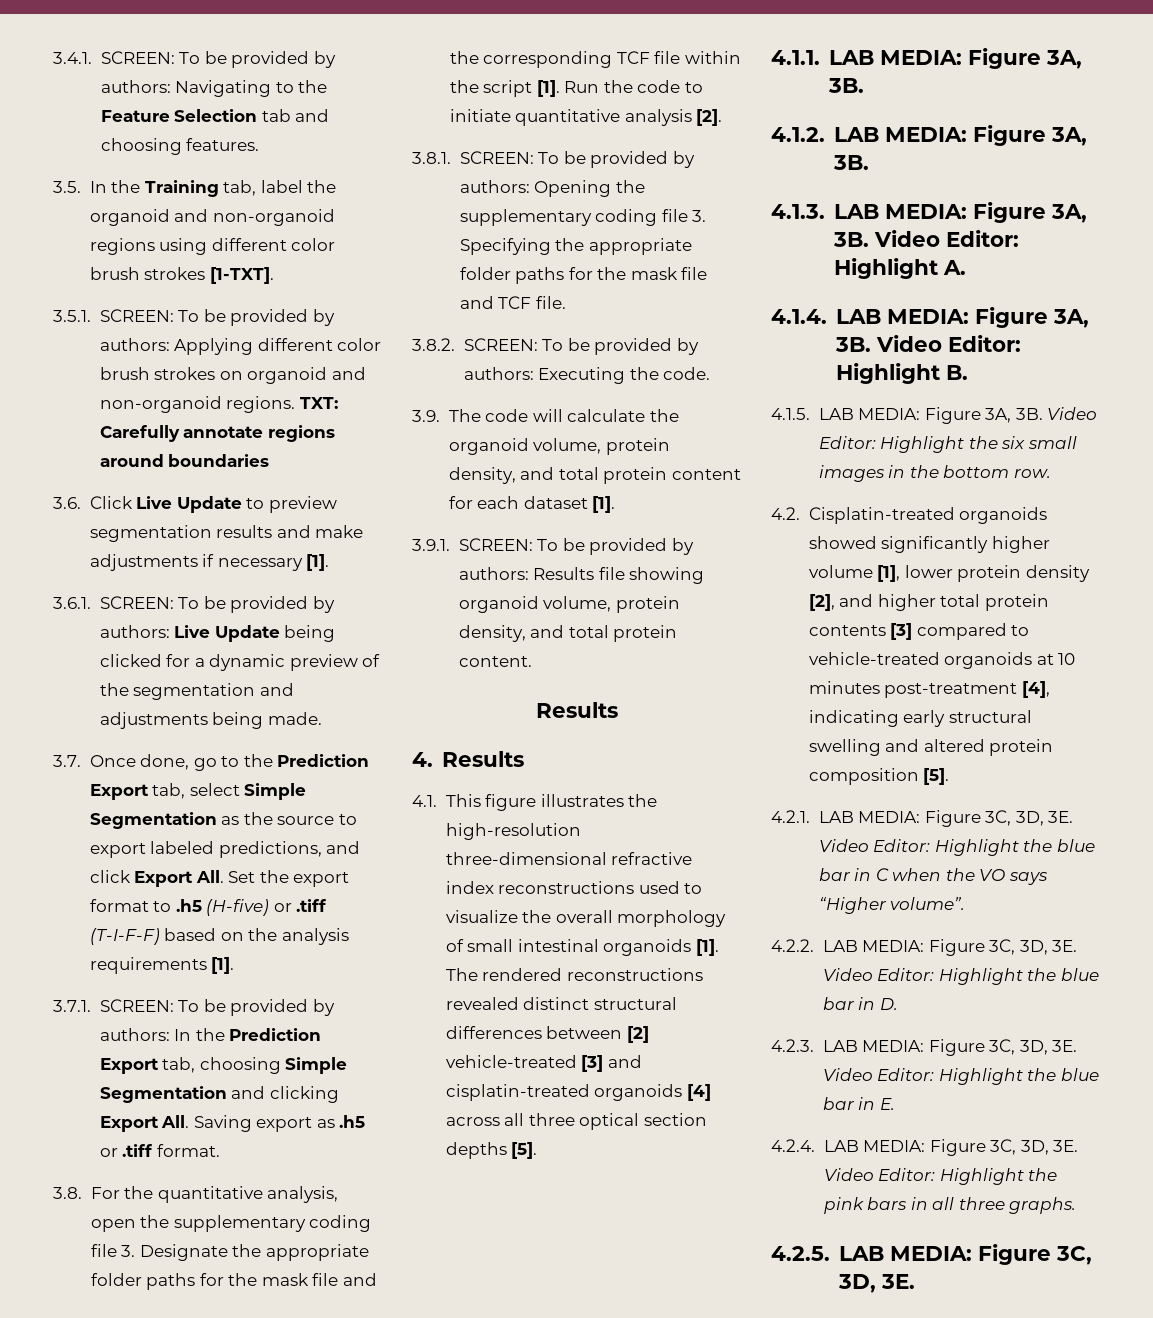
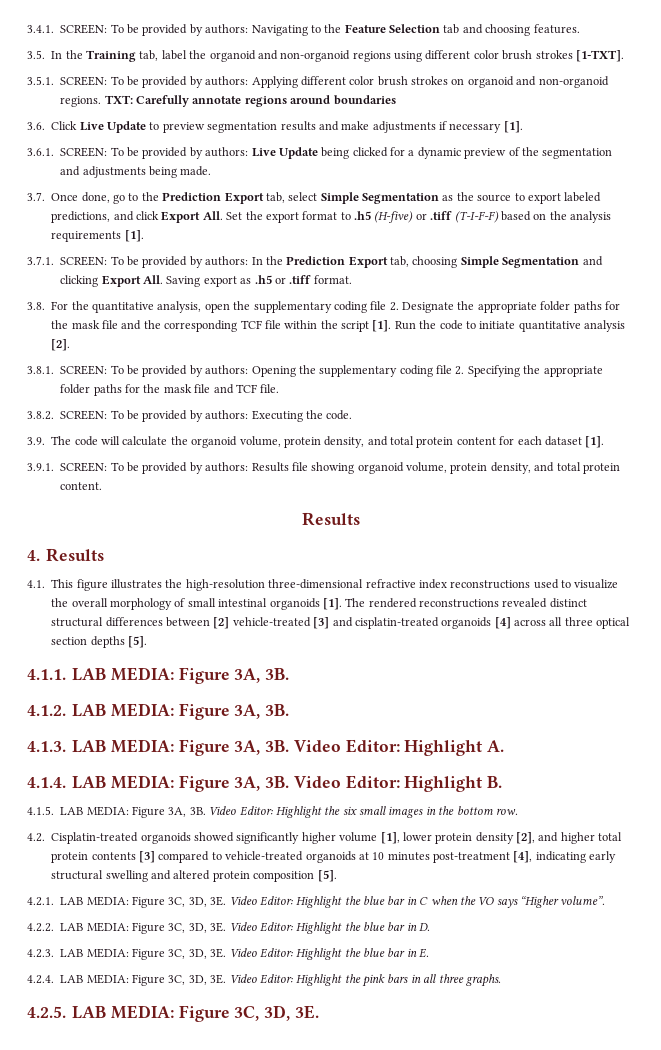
[121,1245,136,1257] 3. -> [389,302,399,311] 2.
[692,210,707,222] 3. -> [455,366,465,375] 2.

